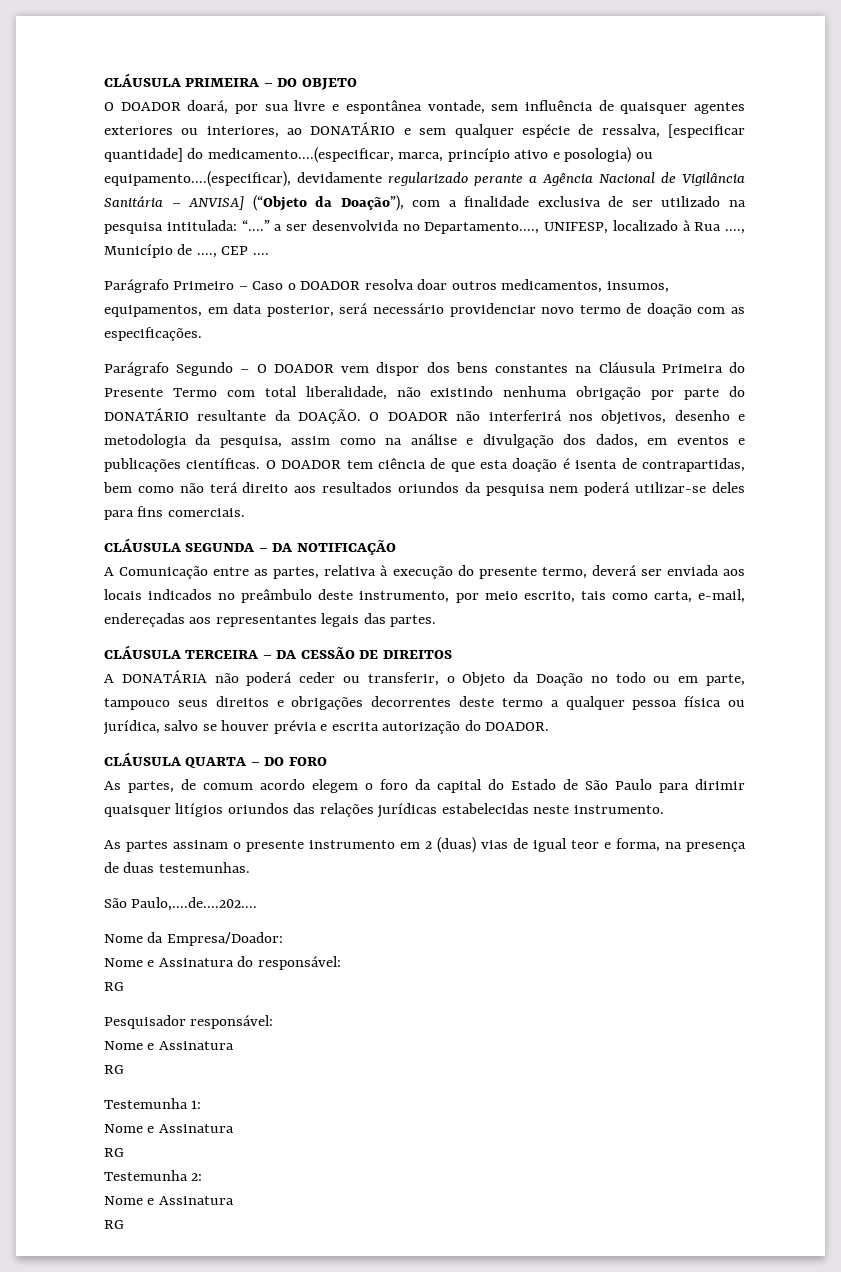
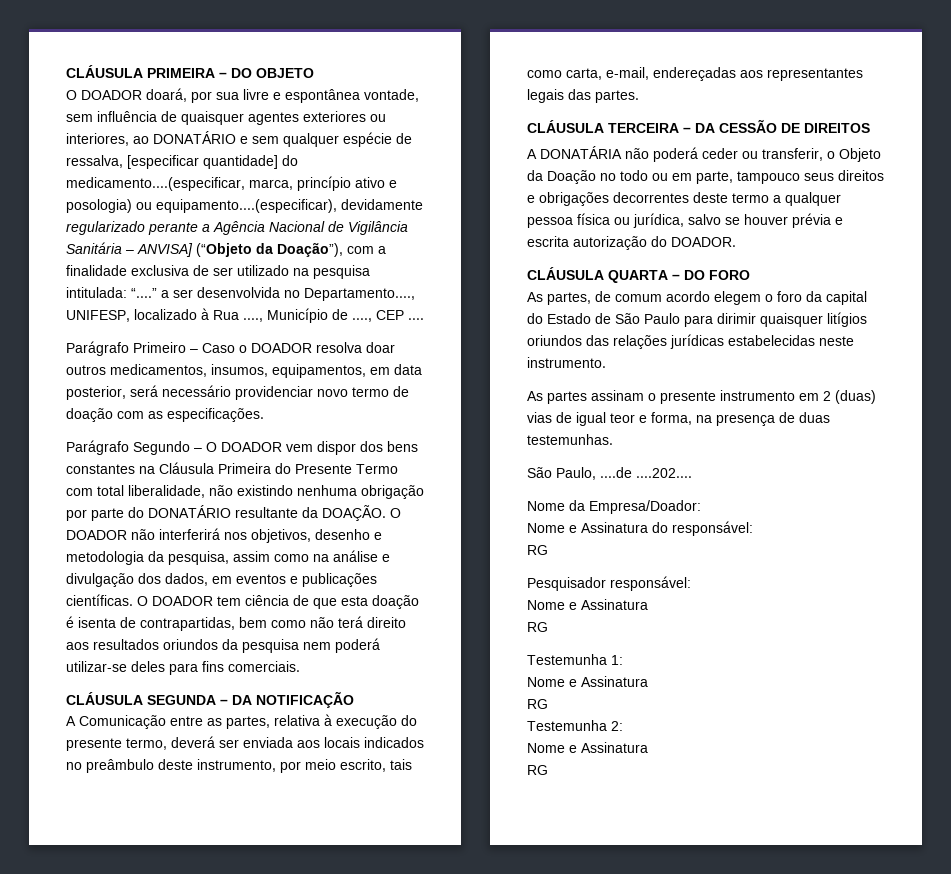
[131,897,258,911] Paulo,....de....202.... -> [556,467,692,480] Paulo, ....de ....202....

